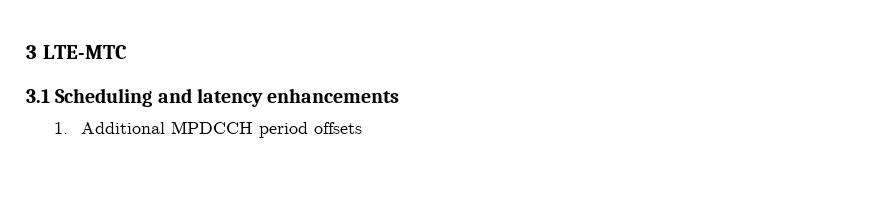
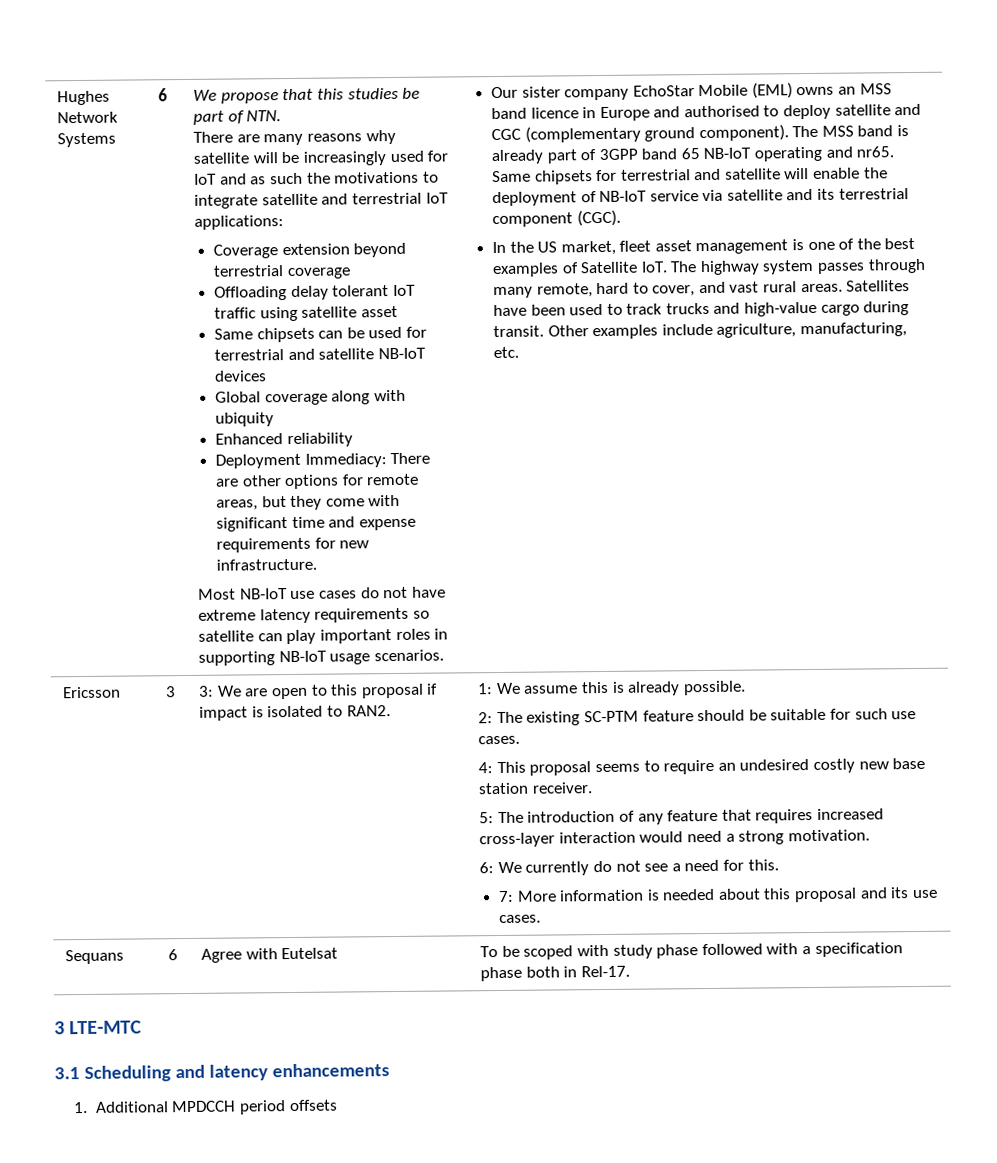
(26, 52) none -> [57,90,111,106] [57,111,119,124] [57,132,117,148] [158,88,169,102] [193,87,421,104] [193,110,282,125] [193,129,396,146] [193,150,449,166] [194,171,439,185] [194,192,449,209] [194,215,285,230] [212,242,407,259] [212,265,351,280] [213,284,416,301] [213,305,398,322] [213,326,427,343] [213,347,426,361] [213,370,267,382] [214,389,406,406] [214,412,274,427] [214,432,353,448] [214,452,431,469] [215,473,420,490] [215,494,401,511] [215,516,416,532] [215,537,370,553] [215,558,317,571] [198,586,446,600] [198,607,431,624] [198,628,449,645] [198,649,445,666] [490,82,892,101] [490,103,922,122] [490,124,910,143] [490,146,895,165] [491,167,888,185] [491,188,909,207] [491,209,621,228] [491,237,916,256] [491,258,926,278] [492,280,911,299] [492,301,910,317] [492,322,907,340] [492,346,519,359] [62,686,122,699] [164,686,176,698] [198,683,439,700] [199,705,391,721] [477,680,746,696] [478,708,917,726] [478,735,521,745] [478,757,926,776] [478,782,593,795] [479,808,884,825] [479,829,870,848] [479,859,779,876] [497,887,938,903] [498,914,541,924] [65,949,125,965] [167,949,178,961] [201,947,339,963] [480,942,903,960] [480,965,631,982] Hughes Network Systems | 6 | We propose that this studies be part of NTN. // There are many reasons why satellite will be increasingly used for IoT and as such the motivations to integrate satellite and terrestrial IoT applications: // Coverage extension beyond terrestrial coverage // Offloading delay tolerant IoT traffic using satellite asset // Same chipsets can be used for terrestrial and satellite NB-IoT devices // Global coverage along with ubiquity // Enhanced reliability // Deployment Immediacy: There are other options for remote areas, but they come with significant time and expense requirements for new infrastructure. // Most NB-IoT use cases do not have extreme latency requirements so satellite can play important roles in supporting NB-IoT usage scenarios. | Our sister company EchoStar Mobile (EML) owns an MSS band licence in Europe and authorised to deploy satellite and CGC (complementary ground component). The MSS band is already part of 3GPP band 65 NB-IoT operating and nr65. Same chipsets for terrestrial and satellite will enable the deployment of NB-IoT service via satellite and its terrestrial component (CGC). // In the US market, fleet asset management is one of the best examples of Satellite IoT. The highway system passes through many remote, hard to cover, and vast rural areas. Satellites have been used to track trucks and high-value cargo during transit. Other examples include agriculture, manufacturing, etc. // Ericsson | 3 | 3: We are open to this proposal if impact is isolated to RAN2. | 1: We assume this is already possible. // 2: The existing SC-PTM feature should be suitable for such use cases. // 4: This proposal seems to require an undesired costly new base station receiver. // 5: The introduction of any feature that requires increased cross-layer interaction would need a strong motivation. // 6: We currently do not see a need for this. // 7: More information is needed about this proposal and its use cases. // Sequans | 6 | Agree with Eutelsat | To be scoped with study phase followed with a specification phase both in Rel-17. //

